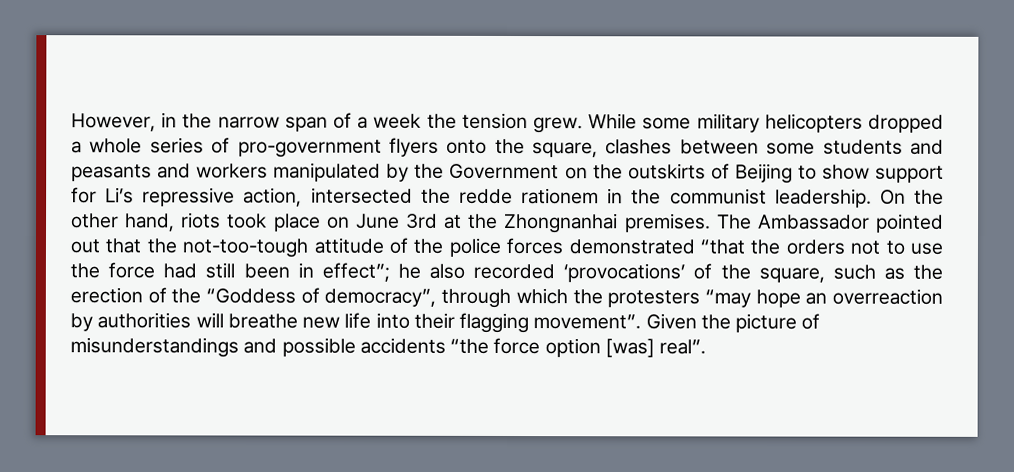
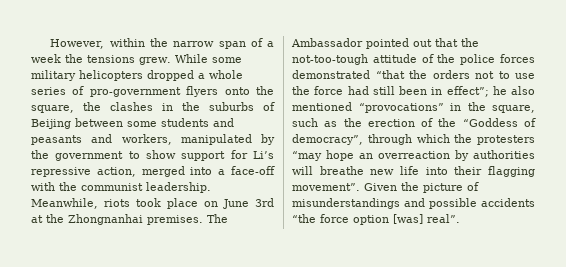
[161,112,178,128] in -> [109,38,145,47] within
[461,112,528,130] tension -> [87,55,135,63] tensions
[605,139,673,155] clashes -> [83,102,275,111] [31,119,71,129] the clashes in the suburbs of Beijing
[196,163,269,179] workers -> [121,134,172,145] workers,
[449,163,793,184] Government on the outskirts of Beijing -> [55,151,124,161] government
[310,187,945,208] [71,213,176,232] intersected the redde rationem in the communist leadership. On the other hand, -> [141,166,275,177] [31,182,211,193] [31,198,98,209] merged into a face-off with the communist leadership. Meanwhile,
[473,263,713,283] recorded ‘provocations’ of -> [292,102,461,113] mentioned “provocations” in

